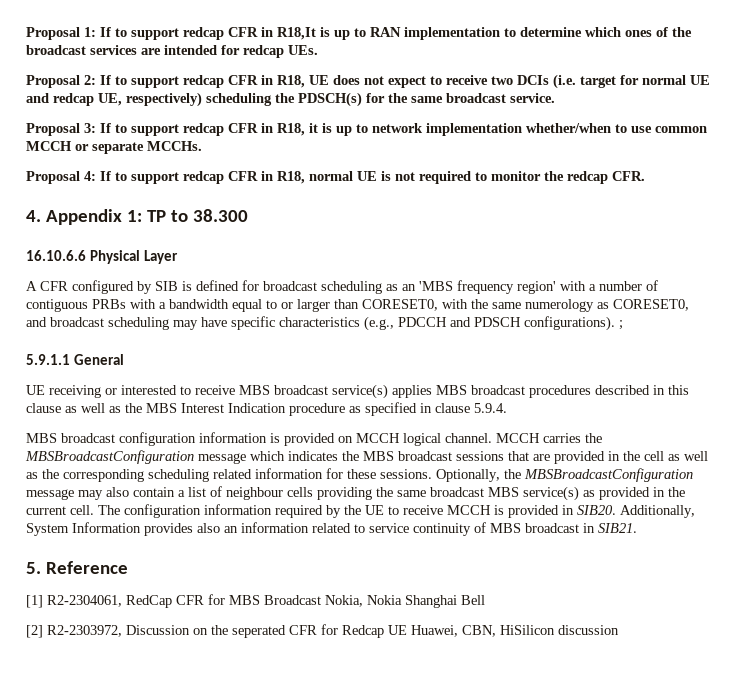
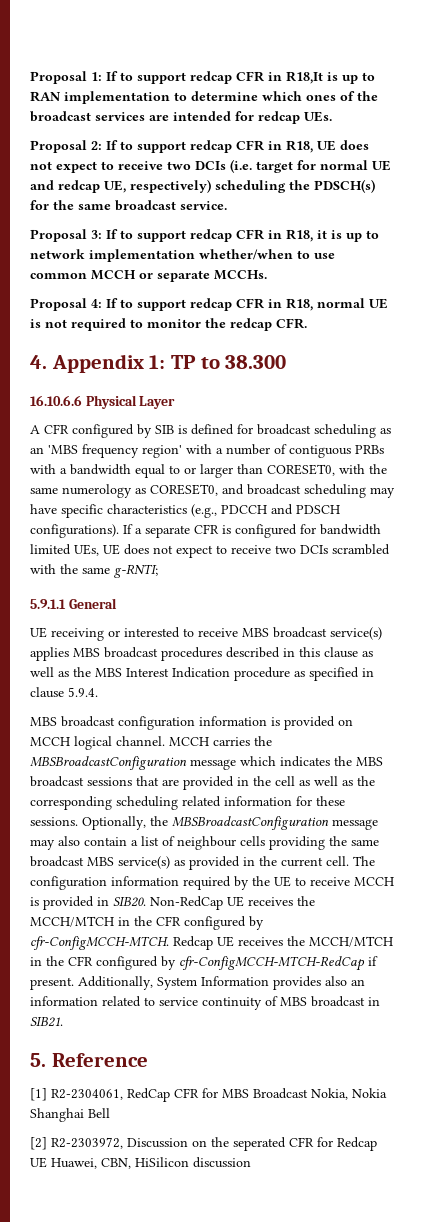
[619,320,623,330] ; -> [123,524,381,538] [30,544,390,558] [30,564,158,578] If a separate CFR is configured for bandwidth limited UEs, UE does not expect to receive two DCIs scrambled with the same g-RNTI;
(616, 510) none -> [150,896,315,910] [30,916,264,930] [30,936,393,950] [30,956,378,971] [30,977,74,990] Non-RedCap UE receives the MCCH/MTCH in the CFR configured by cfr-ConfigMCCH-MTCH. Redcap UE receives the MCCH/MTCH in the CFR configured by cfr-ConfigMCCH-MTCH-RedCap if present.

